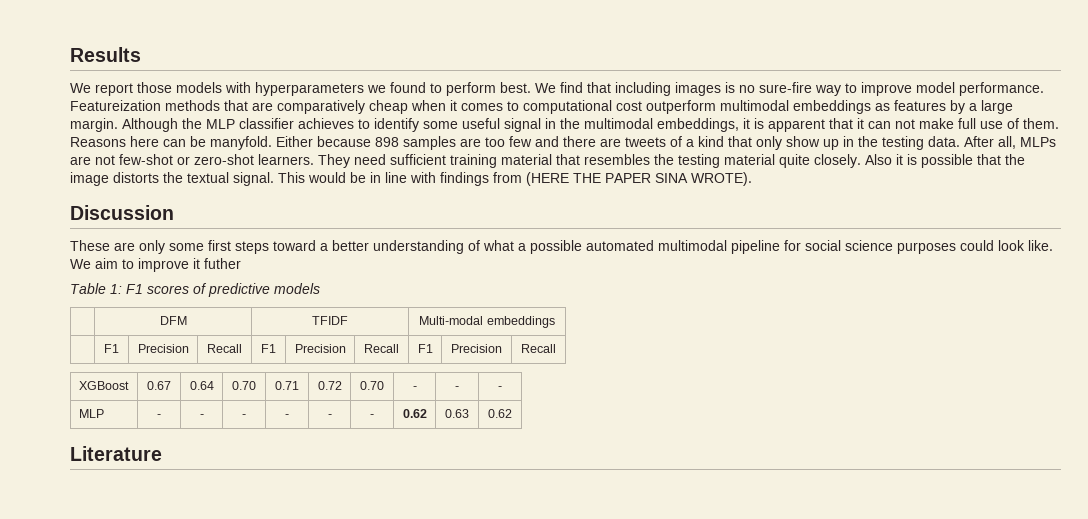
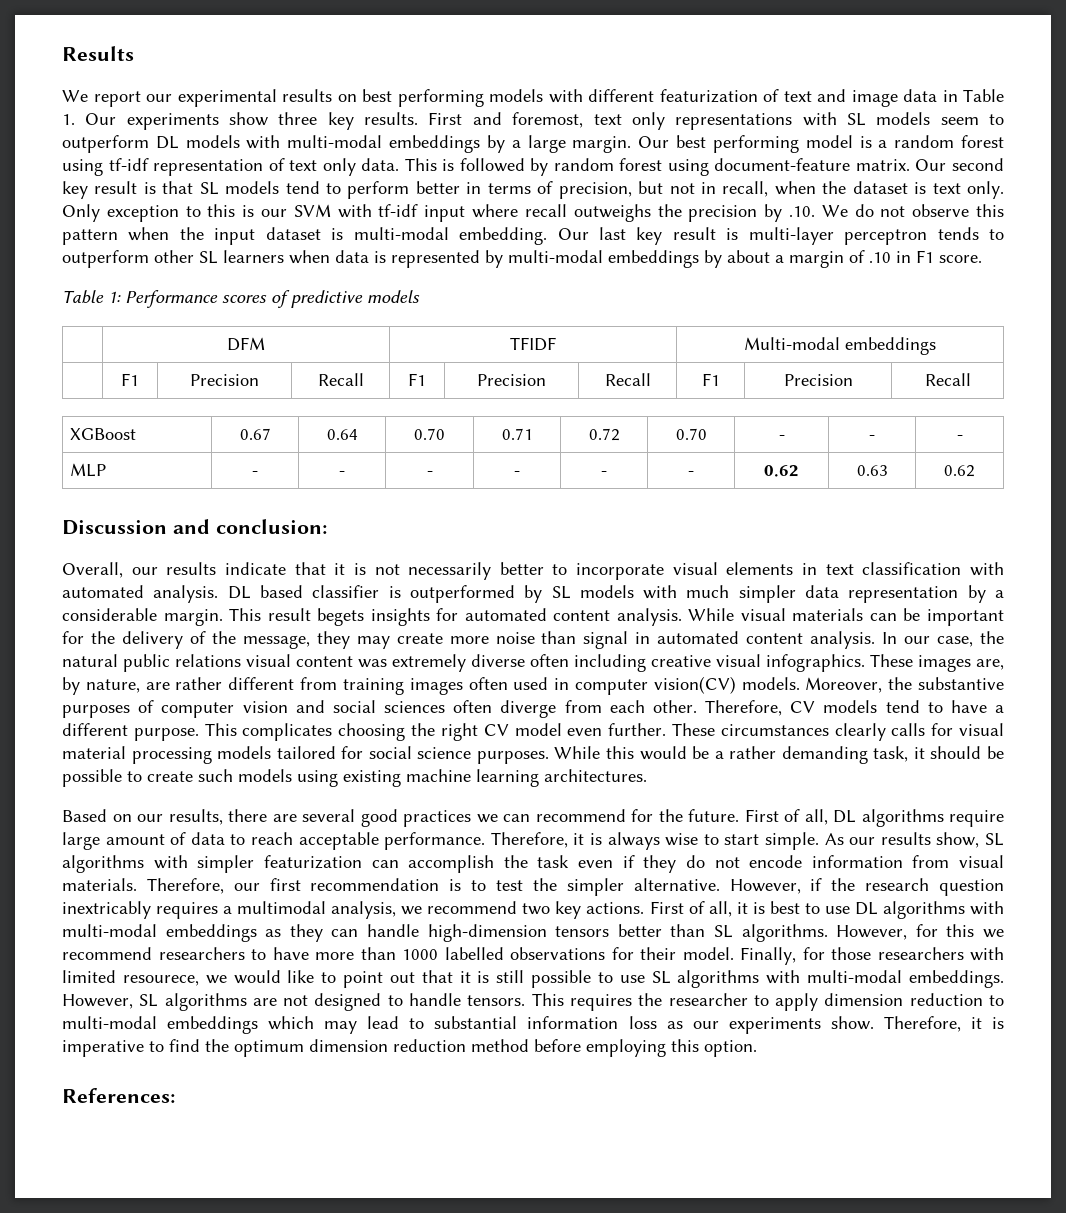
[137,82,1044,96] [70,100,1013,114] [70,118,1059,132] [70,136,1056,150] [70,154,1025,168] [70,172,752,186] [70,205,174,220] [70,240,1053,254] [70,258,241,272] those models with hyperparameters we found to perform best. We find that including images is no sure-fire way to improve model performance. Featureization methods that are comparatively cheap when it comes to computational cost outperform multimodal embeddings as features by a large margin. Although the MLP classifier achieves to identify some useful signal in the multimodal embeddings, it is apparent that it can not make full use of them. Reasons here can be manyfold. Either because 898 samples are too few and there are tweets of a kind that only show up in the testing data. After all, MLPs are not few-shot or zero-shot learners. They need sufficient training material that resembles the testing material quite closely. Also it is possible that the image distorts the textual signal. This would be in line with findings from (HERE THE PAPER SINA WROTE). // Discussion // These are only some first steps toward a better understanding of what a possible automated multimodal pipeline for social science purposes could look like. We aim to improve it futher -> [146,89,1004,107] [62,112,1005,130] [62,135,1005,153] [62,158,1004,176] [62,181,1004,199] [62,204,1005,222] [62,227,1004,245] [62,250,982,268] our experimental results on best performing models with different featurization of text and image data in Table 1. Our experiments show three key results. First and foremost, text only representations with SL models seem to outperform DL models with multi-modal embeddings by a large margin. Our best performing model is a random forest using tf-idf representation of text only data. This is followed by random forest using document-feature matrix. Our second key result is that SL models tend to perform better in terms of precision, but not in recall, when the dataset is text only. Only exception to this is our SVM with tf-idf input where recall outweighs the precision by .10. We do not observe this pattern when the input dataset is multi-modal embedding. Our last key result is multi-layer perceptron tends to outperform other SL learners when data is represented by multi-modal embeddings by about a margin of .10 in F1 score.
[126,284,143,294] F1 -> [125,290,218,308] Performance
[70,446,162,461] Literature -> [62,519,327,535] [62,562,1004,580] [62,585,1004,603] [62,608,1004,626] [62,631,1005,649] [62,654,1004,672] [62,676,1004,695] [62,700,1004,718] [62,723,1004,741] [62,746,1004,764] [62,769,647,787] [62,809,1004,827] [62,832,1005,850] [62,855,1004,873] [62,878,1005,896] [62,901,1004,919] [62,924,1005,942] [62,947,1004,965] [62,970,1005,988] [62,993,1004,1011] [62,1016,1005,1034] [62,1039,757,1057] [62,1088,175,1103] Discussion and conclusion: // Overall, our results indicate that it is not necessarily better to incorporate visual elements in text classification with automated analysis. DL based classifier is outperformed by SL models with much simpler data representation by a considerable margin. This result begets insights for automated content analysis. While visual materials can be important for the delivery of the message, they may create more noise than signal in automated content analysis. In our case, the natural public relations visual content was extremely diverse often including creative visual infographics. These images are, by nature, are rather different from training images often used in computer vision(CV) models. Moreover, the substantive purposes of computer vision and social sciences often diverge from each other. Therefore, CV models tend to have a different purpose. This complicates choosing the right CV model even further. These circumstances clearly calls for visual material processing models tailored for social science purposes. While this would be a rather demanding task, it should be possible to create such models using existing machine learning architectures. // Based on our results, there are several good practices we can recommend for the future. First of all, DL algorithms require large amount of data to reach acceptable performance. Therefore, it is always wise to start simple. As our results show, SL algorithms with simpler featurization can accomplish the task even if they do not encode information from visual materials. Therefore, our first recommendation is to test the simpler alternative. However, if the research question inextricably requires a multimodal analysis, we recommend two key actions. First of all, it is best to use DL algorithms with multi-modal embeddings as they can handle high-dimension tensors better than SL algorithms. However, for this we recommend researchers to have more than 1000 labelled observations for their model. Finally, for those researchers with limited resourece, we would like to point out that it is still possible to use SL algorithms with multi-modal embeddings. However, SL algorithms are not designed to handle tensors. This requires the researcher to apply dimension reduction to multi-modal embeddings which may lead to substantial information loss as our experiments show. Therefore, it is imperative to find the optimum dimension reduction method before employing this option. // References:

